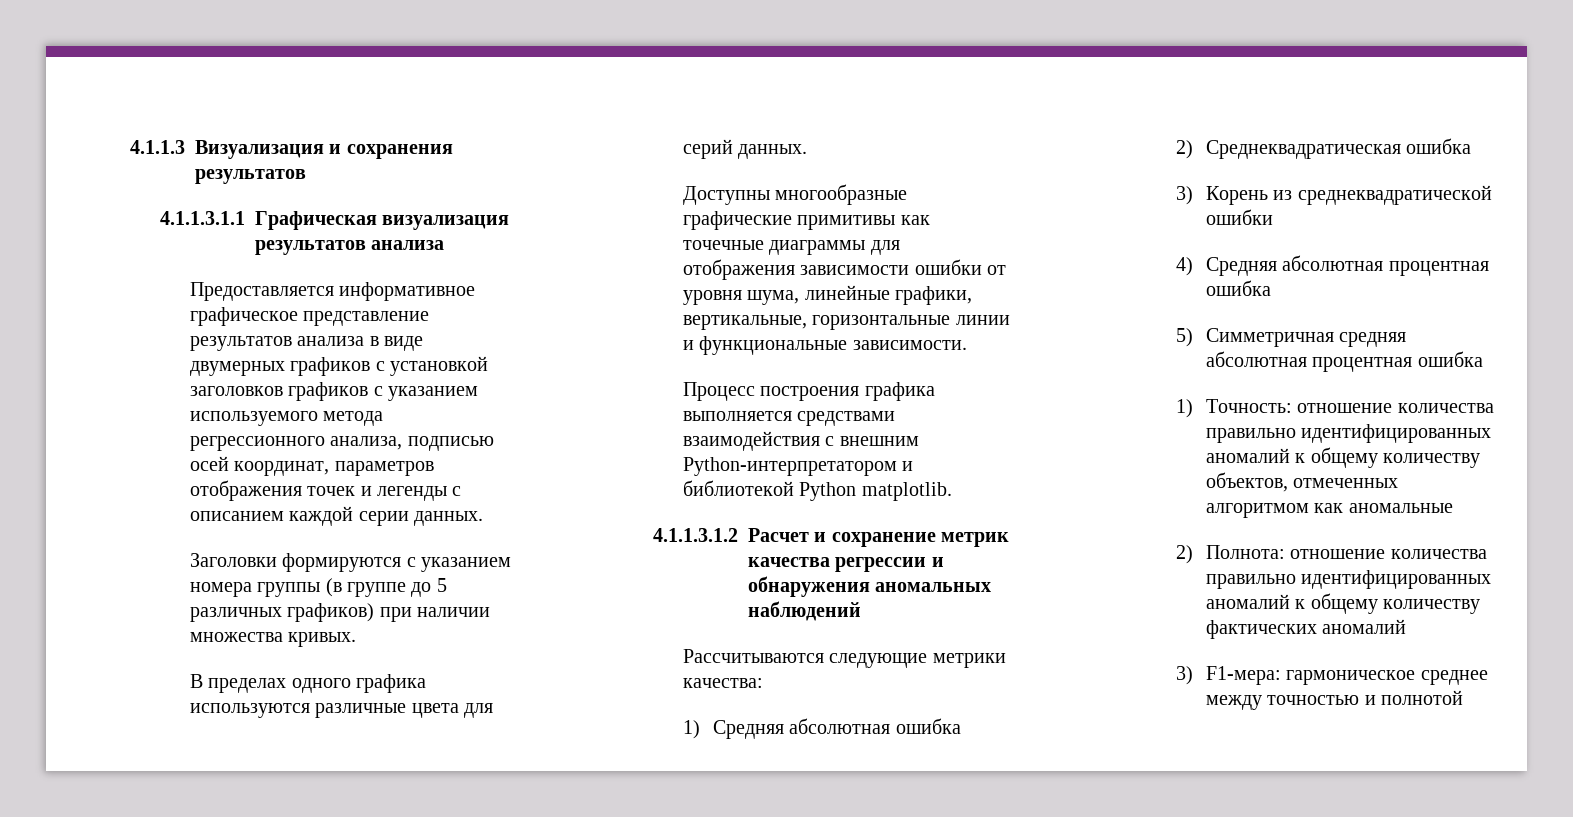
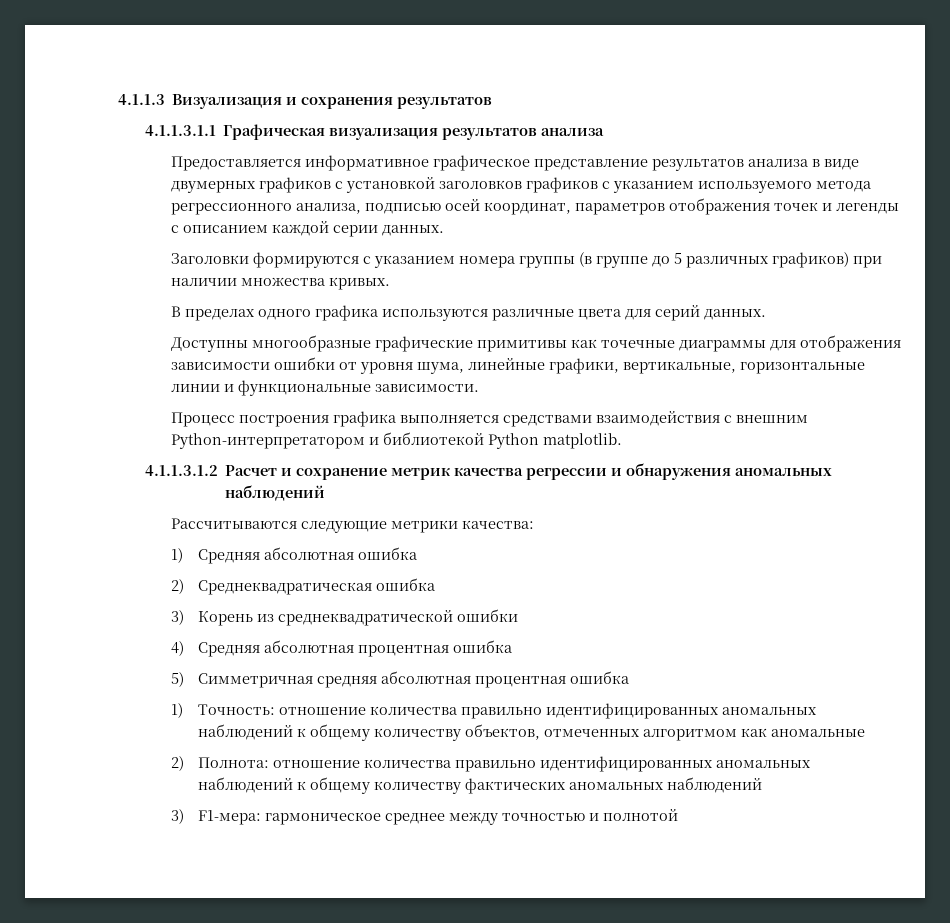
[1205,448,1290,463] аномалий -> [721,707,817,715] [197,724,293,740] аномальных наблюдений
[1205,594,1290,609] аномалий -> [715,760,811,768] [197,777,293,793] аномальных наблюдений
[1322,619,1407,634] аномалий -> [568,777,762,793] аномальных наблюдений

